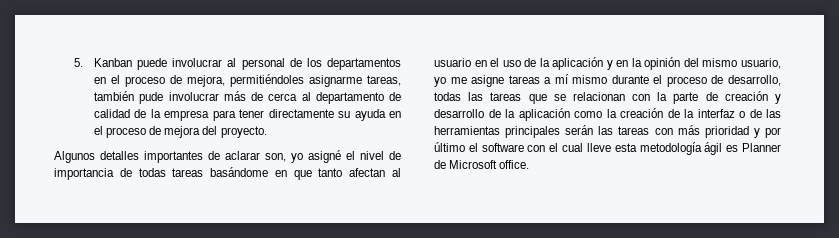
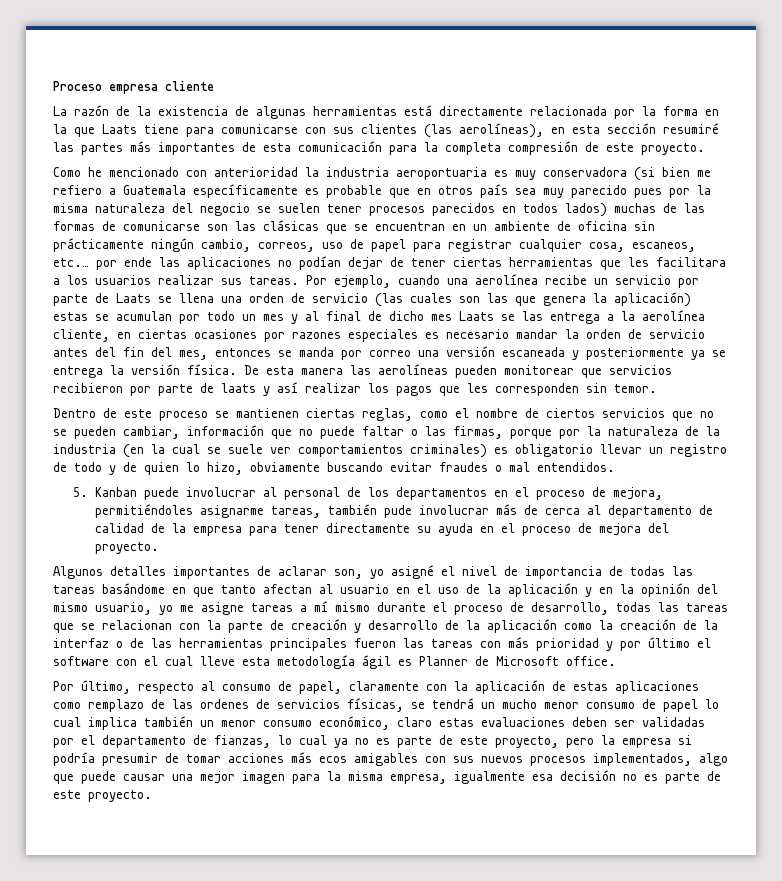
(74, 62) none -> [53,81,214,94] [53,105,719,119] [53,123,719,138] [53,141,705,155] [53,167,711,181] [53,184,711,198] [53,203,705,217] [53,220,655,234] [53,238,696,252] [53,256,726,270] [53,274,699,288] [53,292,691,307] [53,310,705,324] [53,329,705,342] [53,346,726,360] [53,364,672,378] [53,382,657,396] [53,408,714,421] [53,425,720,439] [53,444,727,458] [53,462,615,475] Proceso empresa cliente // La razón de la existencia de algunas herramientas está directamente relacionada por la forma en la que Laats tiene para comunicarse con sus clientes (las aerolíneas), en esta sección resumiré las partes más importantes de esta comunicación para la completa compresión de este proyecto. // Como he mencionado con anterioridad la industria aeroportuaria es muy conservadora (si bien me refiero a Guatemala específicamente es probable que en otros país sea muy parecido pues por la misma naturaleza del negocio se suelen tener procesos parecidos en todos lados) muchas de las formas de comunicarse son las clásicas que se encuentran en un ambiente de oficina sin prácticamente ningún cambio, correos, uso de papel para registrar cualquier cosa, escaneos, etc.… por ende las aplicaciones no podían dejar de tener ciertas herramientas que les facilitara a los usuarios realizar sus tareas. Por ejemplo, cuando una aerolínea recibe un servicio por parte de Laats se llena una orden de servicio (las cuales son las que genera la aplicación) estas se acumulan por todo un mes y al final de dicho mes Laats se las entrega a la aerolínea cliente, en ciertas ocasiones por razones especiales es necesario mandar la orden de servicio antes del fin del mes, entonces se manda por correo una versión escaneada y posteriormente ya se entrega la versión física. De esta manera las aerolíneas pueden monitorear que servicios recibieron por parte de laats y así realizar los pagos que les corresponden sin temor. // Dentro de este proceso se mantienen ciertas reglas, como el nombre de ciertos servicios que no se pueden cambiar, información que no puede faltar o las firmas, porque por la naturaleza de la industria (en la cual se suele ver comportamientos criminales) es obligatorio llevar un registro de todo y de quien lo hizo, obviamente buscando evitar fraudes o mal entendidos. //
(166, 172) none -> [672,566,693,576] las
[565,125,594,135] serán -> [354,638,396,648] fueron
(530, 164) none -> [53,680,699,694] [53,698,719,712] [53,716,705,730] [53,735,692,748] [53,752,728,766] [53,770,721,784] [53,790,152,802] // Por último, respecto al consumo de papel, claramente con la aplicación de estas aplicaciones como remplazo de las ordenes de servicios físicas, se tendrá un mucho menor consumo de papel lo cual implica también un menor consumo económico, claro estas evaluaciones deben ser validadas por el departamento de fianzas, lo cual ya no es parte de este proyecto, pero la empresa si podría presumir de tomar acciones más ecos amigables con sus nuevos procesos implementados, algo que puede causar una mejor imagen para la misma empresa, igualmente esa decisión no es parte de este proyecto.

